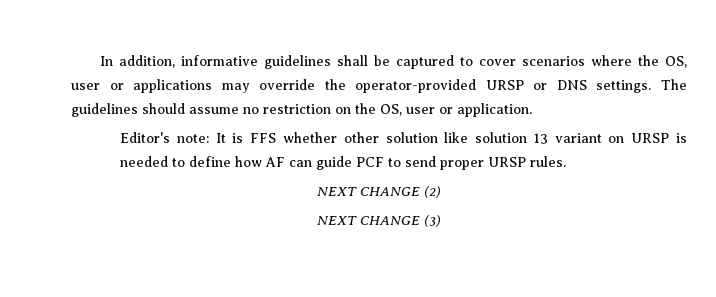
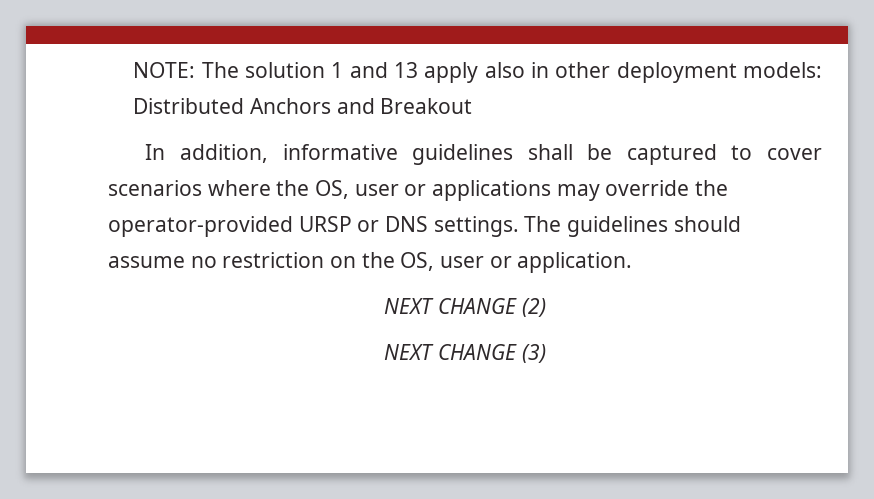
(99, 61) none -> [133,62,822,83] [133,98,473,114] NOTE: The solution 1 and 13 apply also in other deployment models: Distributed Anchors and Breakout //
[120,132,688,144] [120,156,567,170] // Editor's note: It is FFS whether other solution like solution 13 variant on URSP is needed to define how AF can guide PCF to send proper URSP rules. -> (633, 262) none

